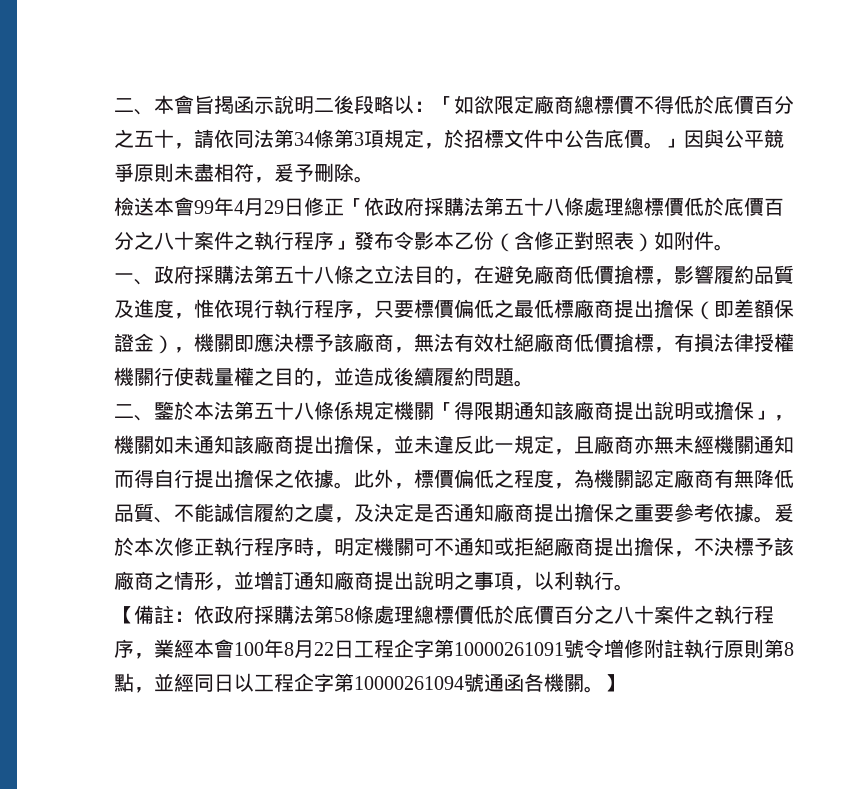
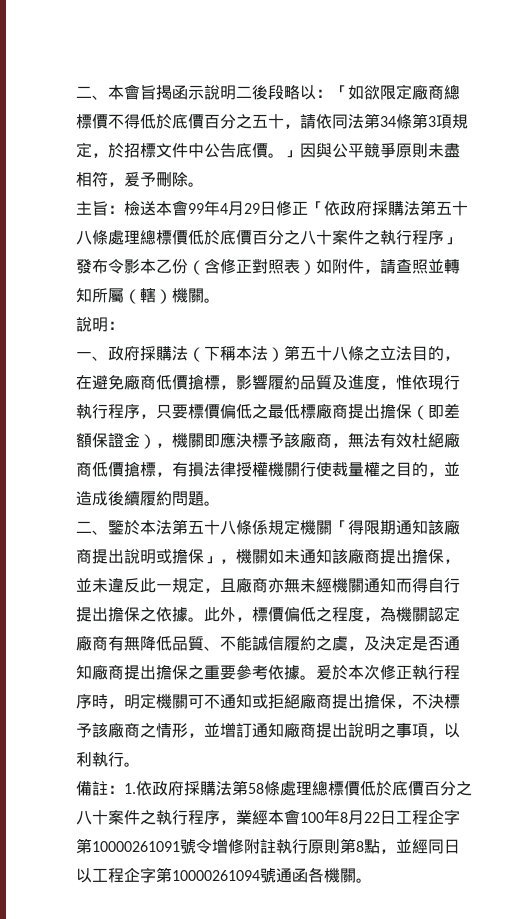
(375, 179) none -> [75,201,124,216] 主旨：
[714,244,735,251] 。 -> [363,259,460,274] [75,287,220,304] [75,317,124,332] ，請查照並轉知所屬（轄）機關。 // 說明：
(255, 274) none -> [187,346,284,362] （下稱本法）
[114,606,135,624] 【 -> (140, 764) none
(195, 616) none -> [123,783,136,794] 1.
[604,674,625,692] 】 -> (372, 880) none

